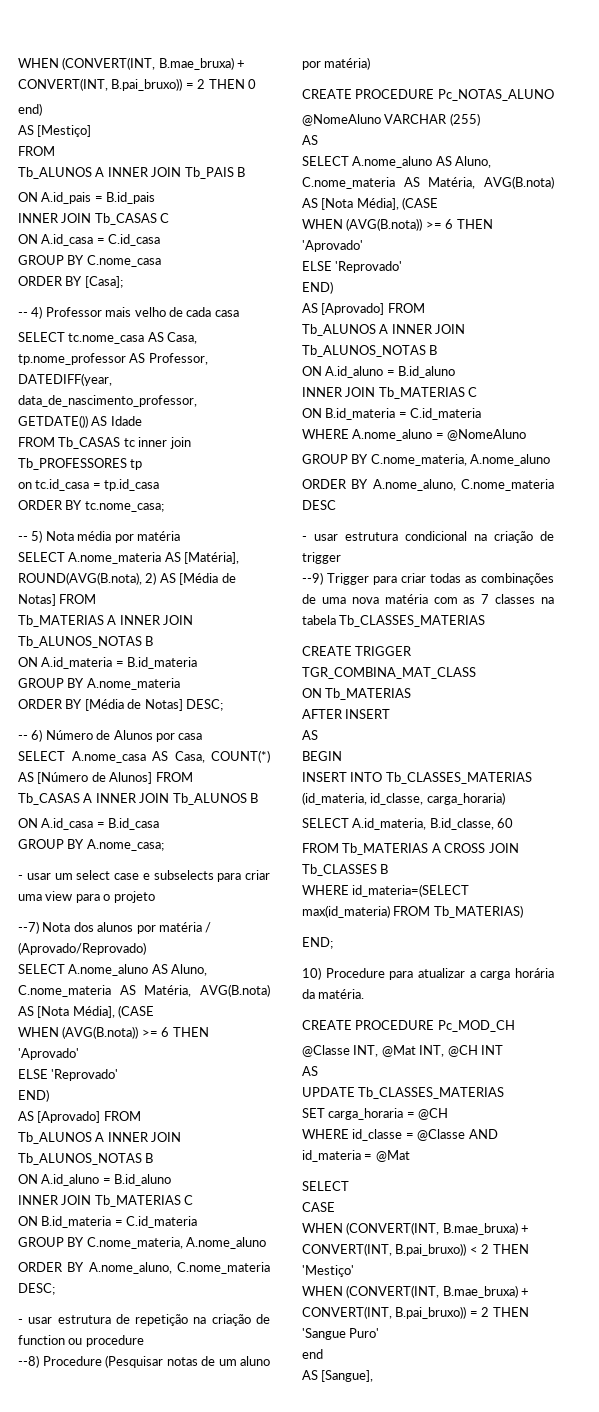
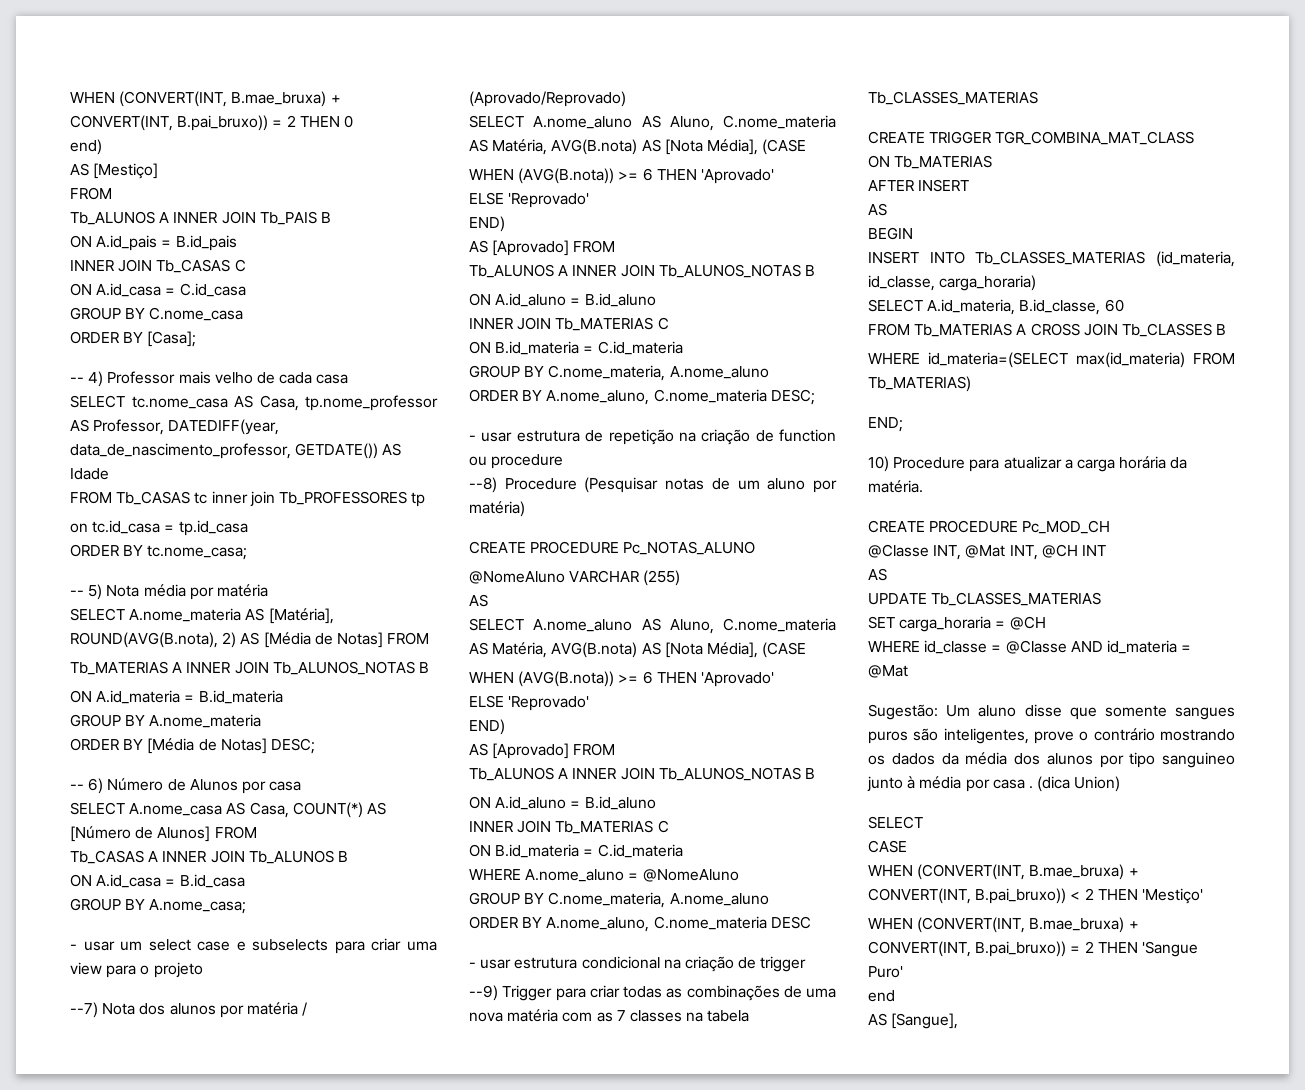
(410, 1156) none -> [868,704,1235,720] [868,728,1235,744] [868,752,1235,768] [867,776,1121,792] // Sugestão: Um aluno disse que somente sangues puros são inteligentes, prove o contrário mostrando os dados da média dos alunos por tipo sanguineo junto à média por casa . (dica Union)

